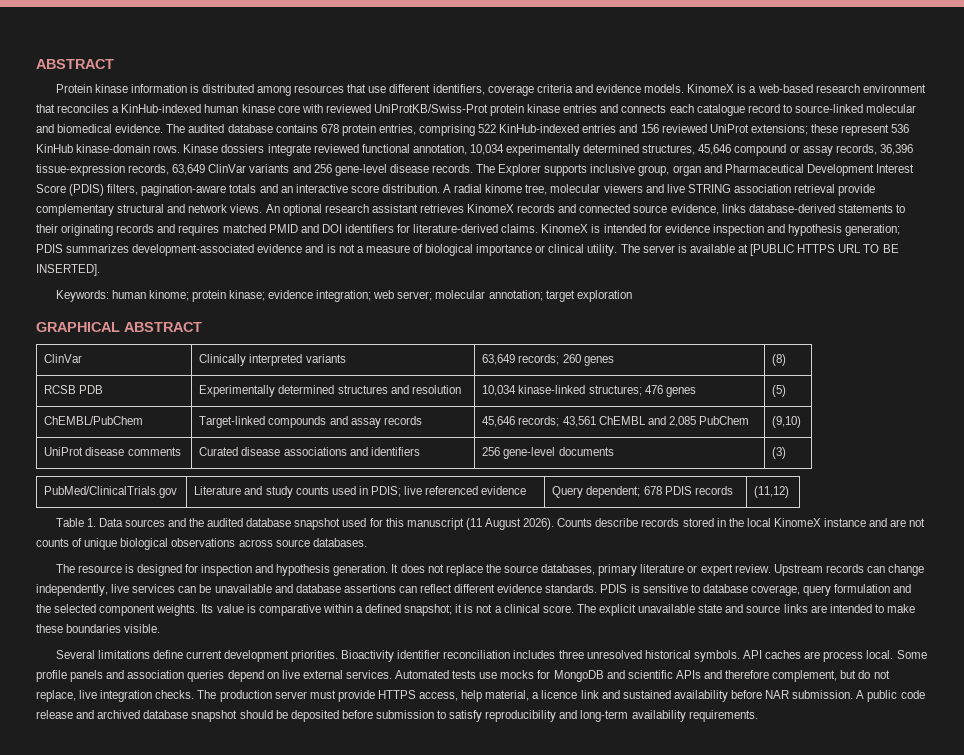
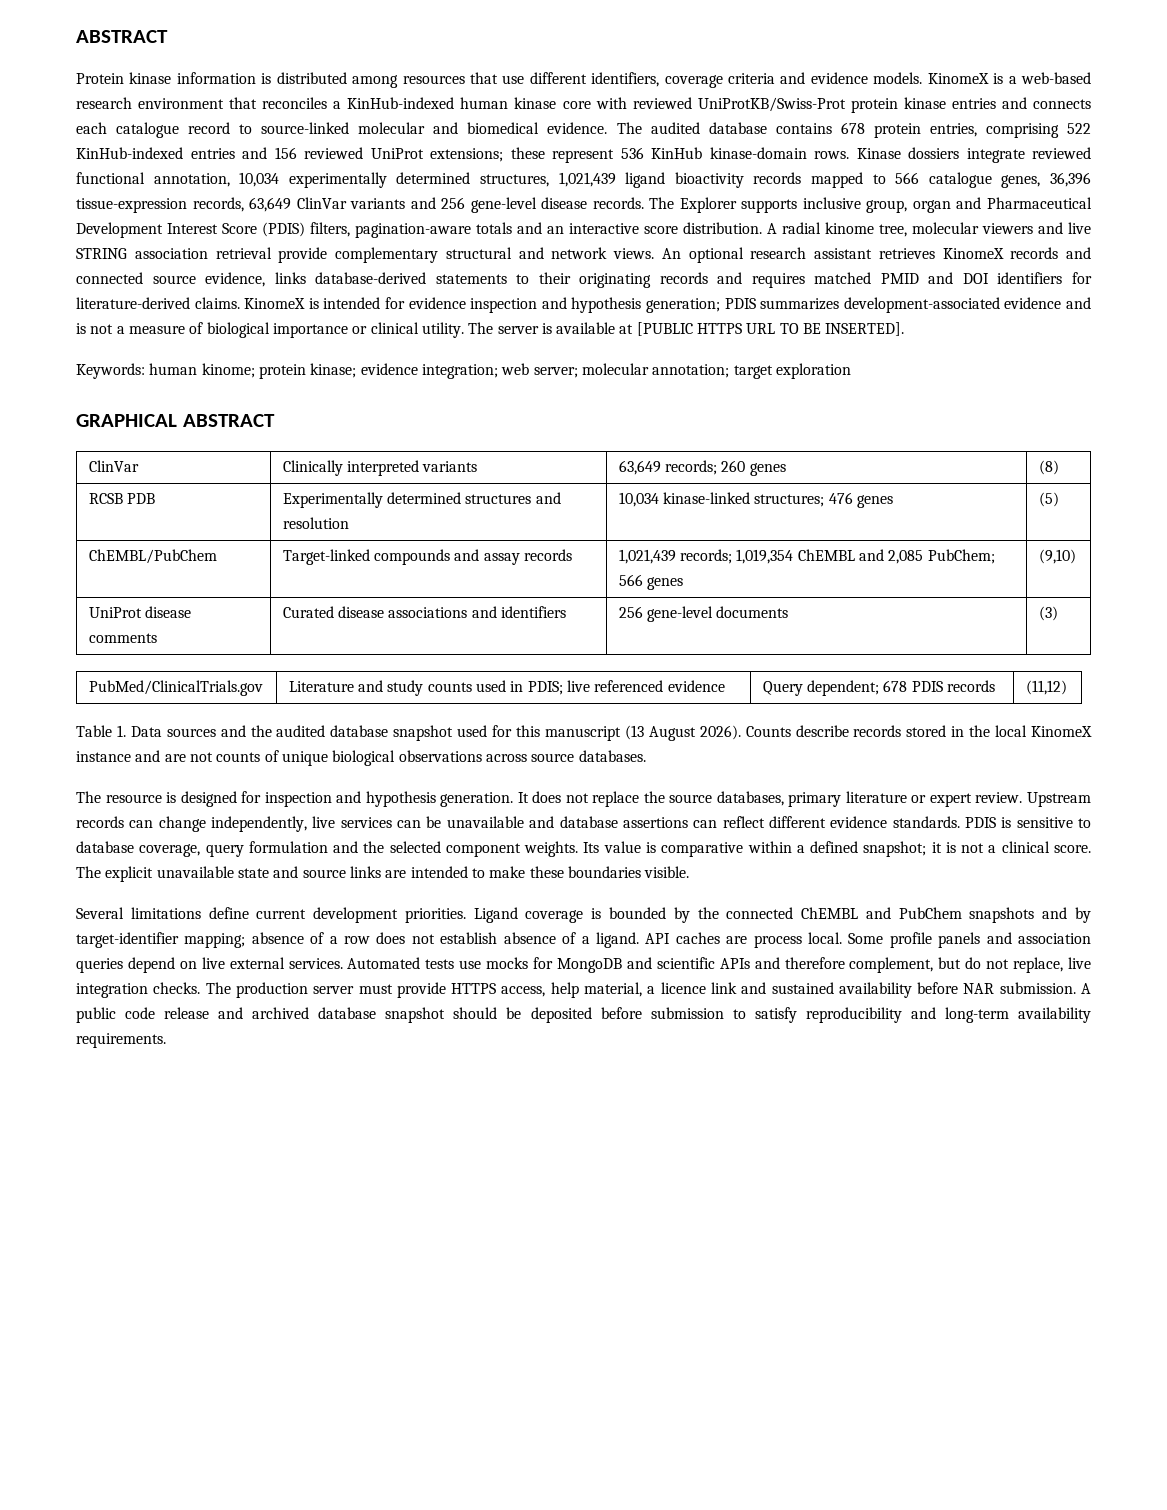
[698,144,877,156] 45,646 compound or assay records, -> [558,172,1041,188] 1,021,439 ligand bioactivity records mapped to 566 catalogue genes,
[482,416,749,427] 45,646 records; 43,561 ChEMBL and 2,085 PubChem -> [618,549,995,564] [618,574,684,590] 1,021,439 records; 1,019,354 ChEMBL and 2,085 PubChem; 566 genes
[465,518,482,530] (11 -> [624,725,644,740] (13
[341,650,740,662] Bioactivity identifier reconciliation includes three unresolved historical symbols. -> [473,907,1092,923] [76,932,639,948] Ligand coverage is bounded by the connected ChEMBL and PubChem snapshots and by target-identifier mapping; absence of a row does not establish absence of a ligand.

